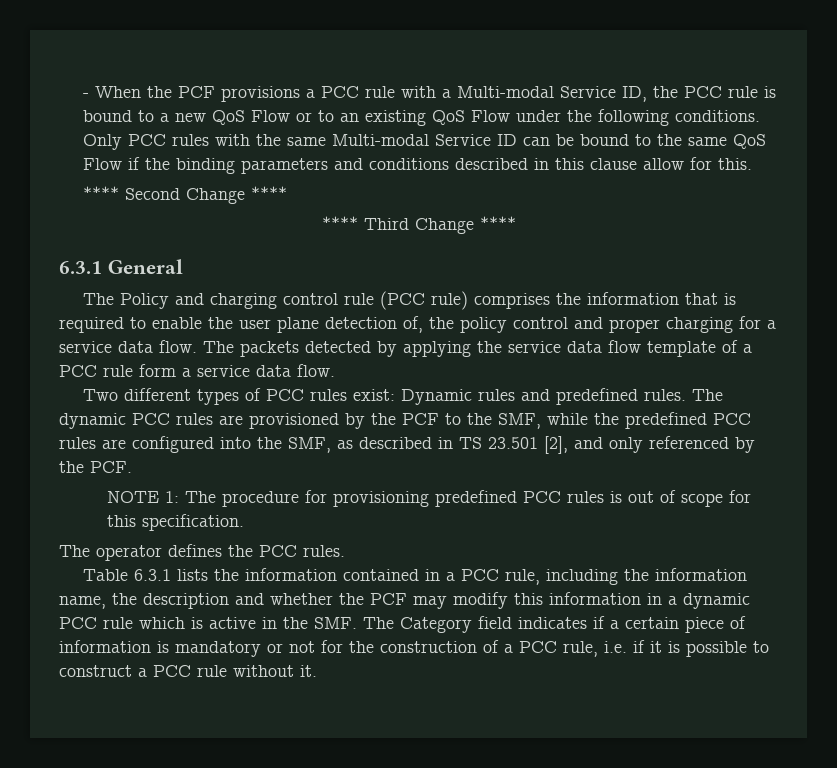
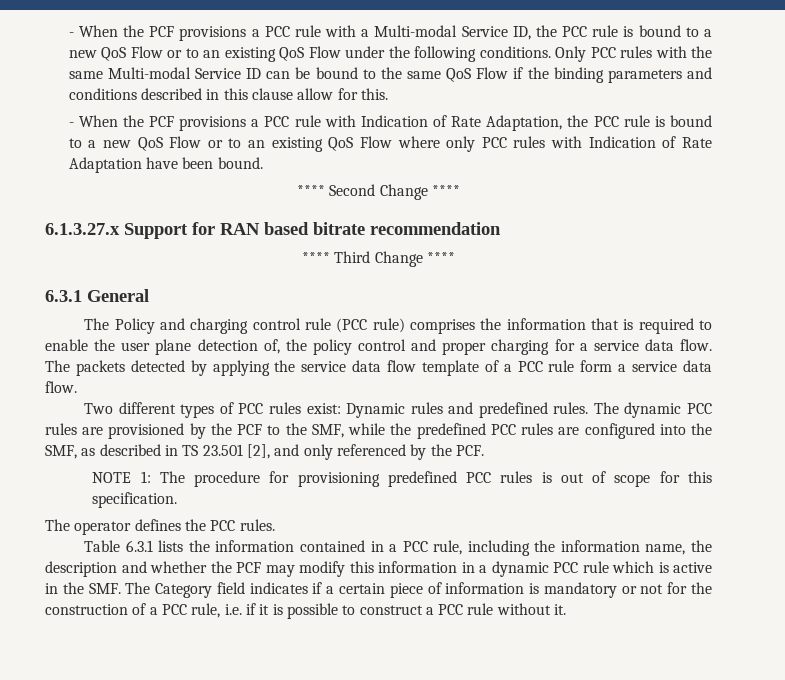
[82,186,287,204] **** Second Change **** -> [68,115,713,131] [68,136,712,152] [68,157,263,173] [297,184,460,200] [45,222,501,239] - When the PCF provisions a PCC rule with Indication of Rate Adaptation, the PCC rule is bound to a new QoS Flow or to an existing QoS Flow where only PCC rules with Indication of Rate Adaptation have been bound. // **** Second Change **** // 6.1.3.27.x Support for RAN based bitrate recommendation

